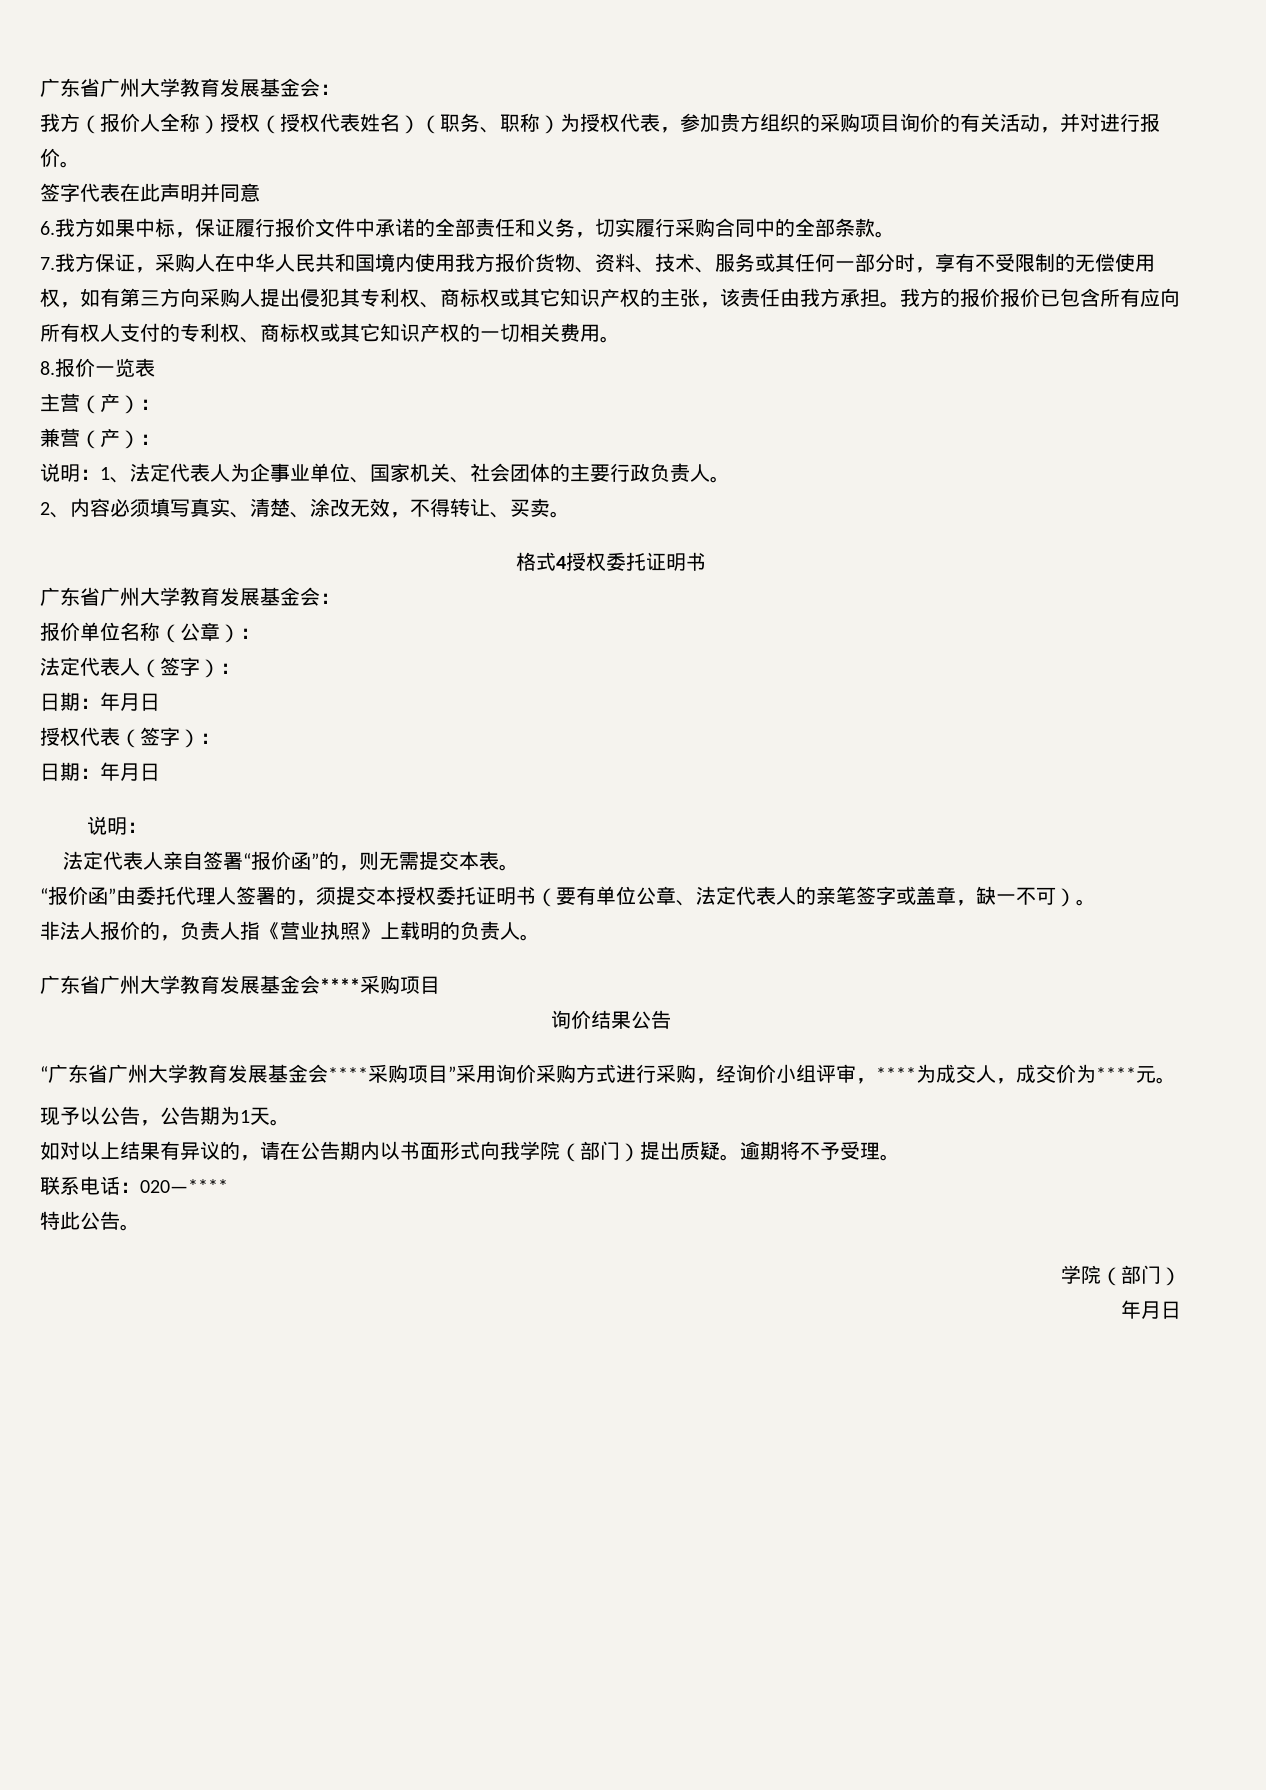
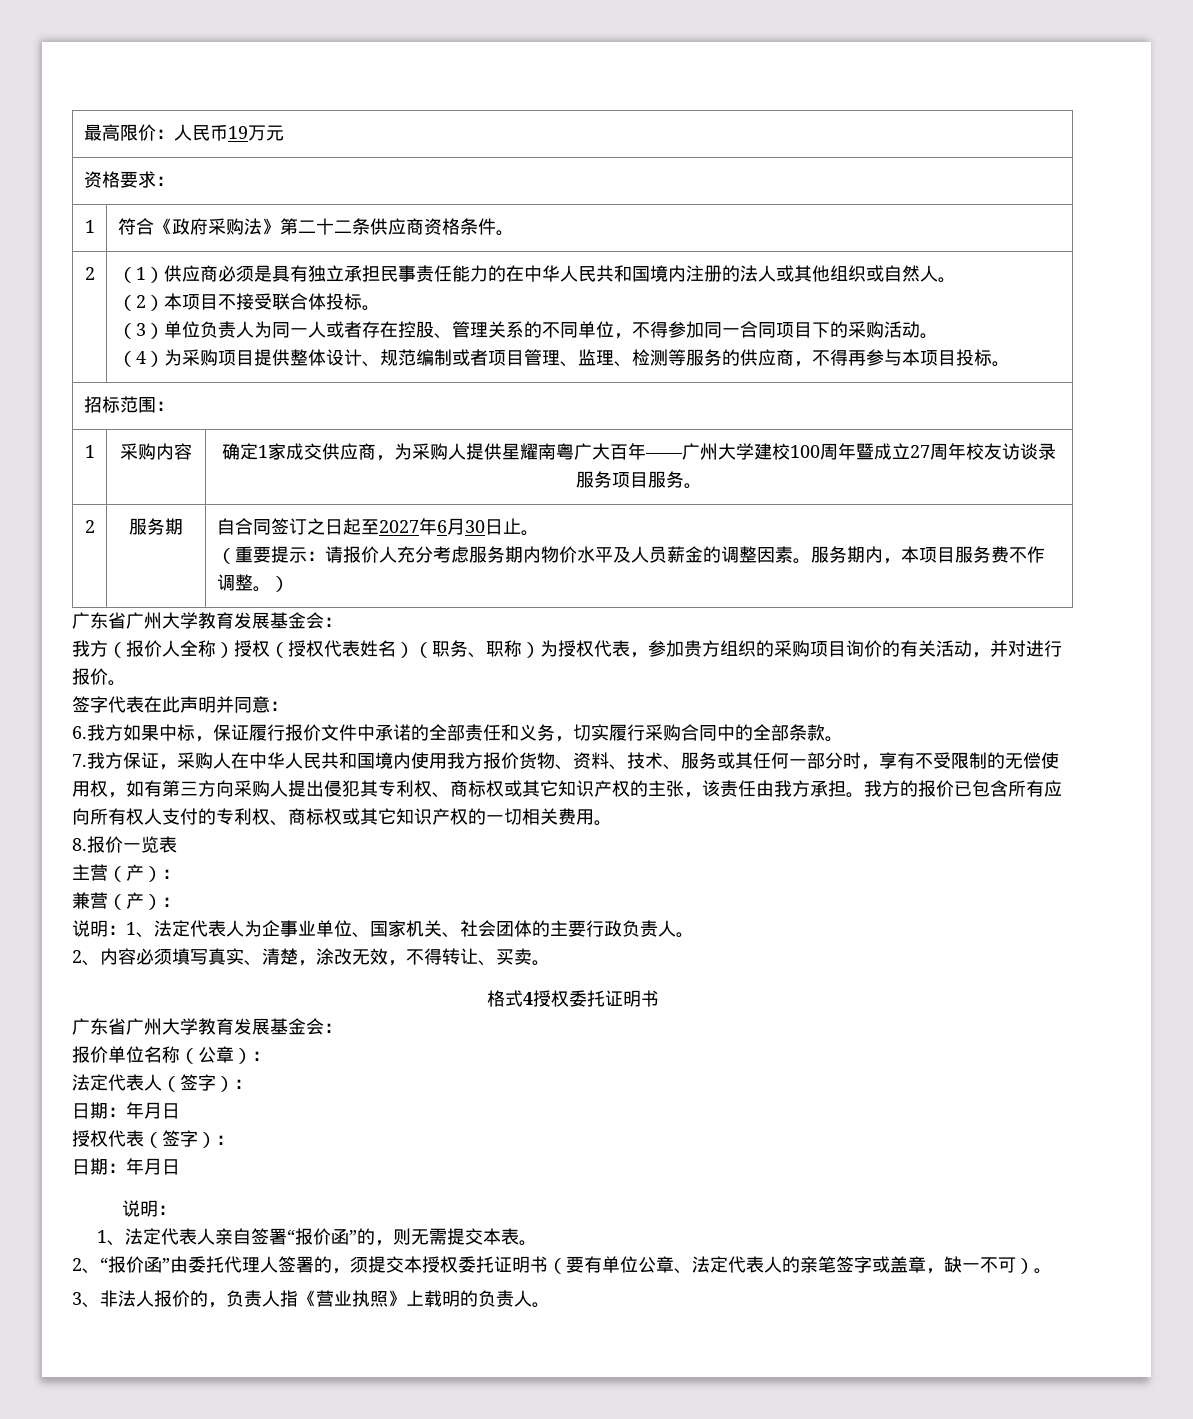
(40, 87) none -> [83,124,284,141] [83,171,174,188] [84,220,95,233] [117,218,514,236] [84,267,95,280] [117,265,956,283] [117,293,380,311] [117,321,938,339] [117,349,1010,367] [83,396,174,413] [84,445,95,458] [120,443,192,460] [221,443,1056,461] [576,471,702,489] [84,520,95,533] [129,518,183,535] [216,518,539,536] [216,546,1045,564] [216,574,289,592] 最高限价：人民币19万元 // 资格要求： // 1 | 符合《政府采购法》第二十二条供应商资格条件。 // 2 | （1）供应商必须是具有独立承担民事责任能力的在中华人民共和国境内注册的法人或其他组织或自然人。 // （2）本项目不接受联合体投标。 // （3）单位负责人为同一人或者存在控股、管理关系的不同单位，不得参加同一合同项目下的采购活动。 // （4）为采购项目提供整体设计、规范编制或者项目管理、监理、检测等服务的供应商，不得再参与本项目投标。 // 招标范围： // 1 | 采购内容 | 确定1家成交供应商，为采购人提供星耀南粤广大百年——广州大学建校100周年暨成立27周年校友访谈录服务项目服务。 // 2 | 服务期 | 自合同签订之日起至2027年6月30日止。 // （重要提示：请报价人充分考虑服务期内物价水平及人员薪金的调整因素。服务期内，本项目服务费不作调整。） //
(260, 192) none -> [270,701,288,711] ：
[1000,288,1040,307] 报价 -> (954, 788) none
[290,512,310,518] 、 -> [298,960,316,966] ，
(147, 827) none -> [97,1230,126,1246] 1、
(520, 867) none -> [72,1258,100,1274] 2、
(1096, 902) none -> [72,1292,100,1308] 3、
[40,975,440,995] [550,1010,671,1029] [40,1064,1176,1084] [40,1106,290,1126] [40,1141,900,1162] [40,1176,228,1195] [40,1211,140,1231] [1061,1265,1181,1286] [1121,1300,1181,1319] // 广东省广州大学教育发展基金会****采购项目 // 询价结果公告 // “广东省广州大学教育发展基金会****采购项目”采用询价采购方式进行采购，经询价小组评审，****为成交人，成交价为****元。 // 现予以公告，公告期为1天。 // 如对以上结果有异议的，请在公告期内以书面形式向我学院（部门）提出质疑。逾期将不予受理。 // 联系电话：020—**** // 特此公告。 // 学院（部门） // 年月日 -> (550, 1305) none

